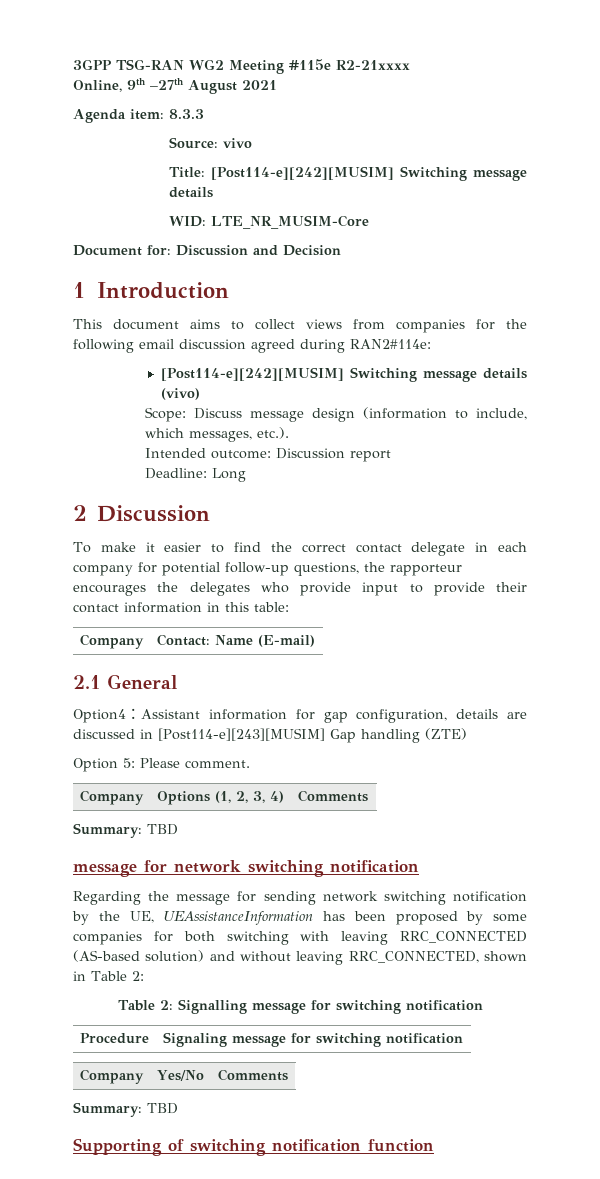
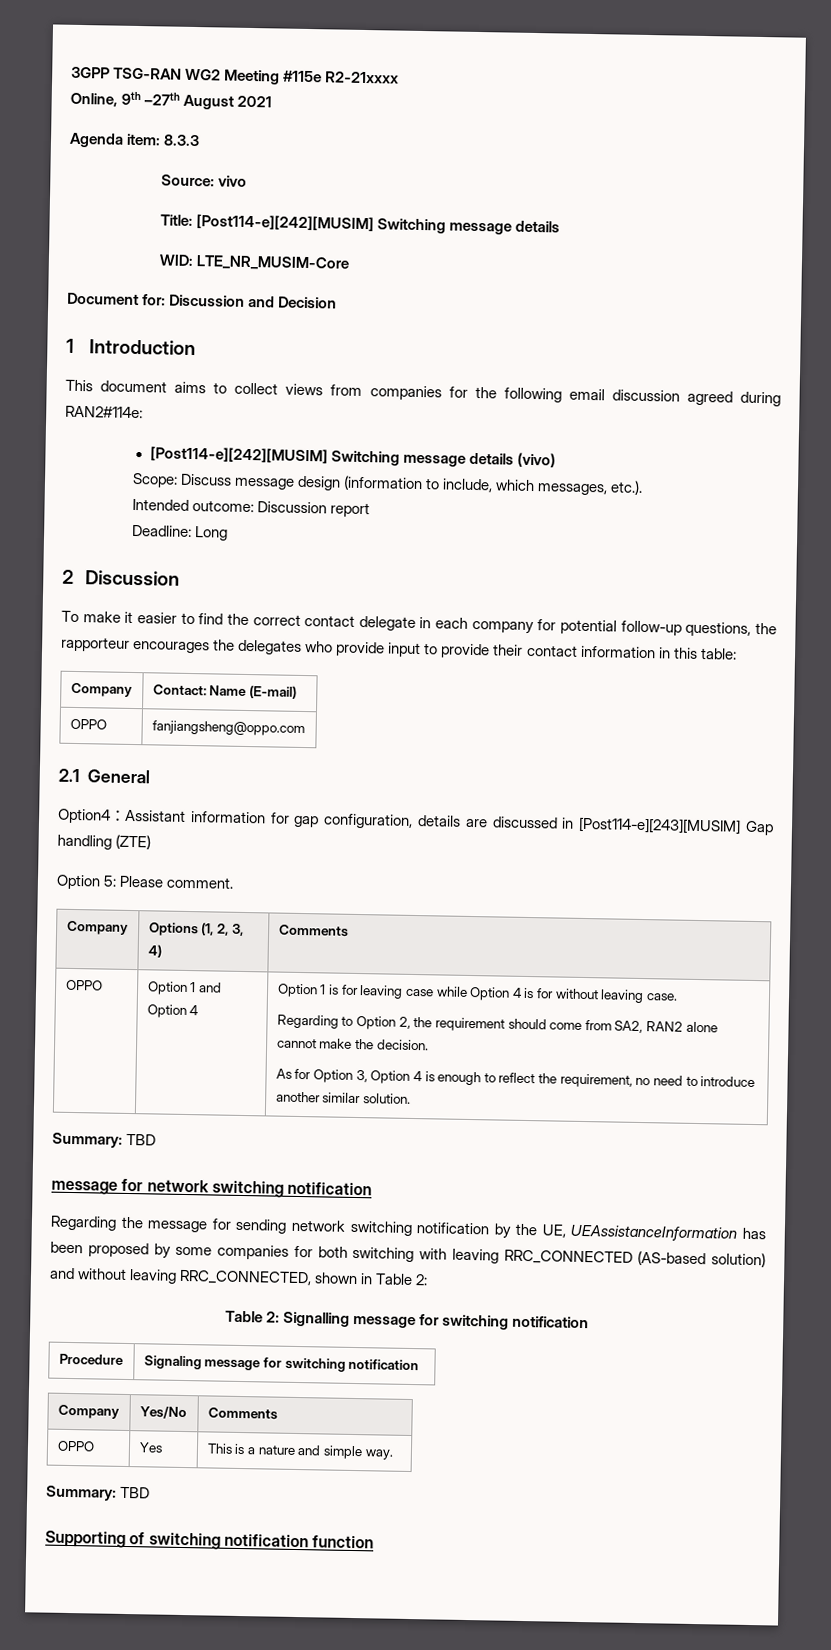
(315, 641) none -> [69,718,107,730] [151,720,305,737] // OPPO | fanjiangsheng@oppo.com
(368, 796) none -> [65,979,103,991] [146,981,222,995] [146,1004,199,1018] [276,983,679,1004] [276,1014,718,1034] [276,1038,429,1051] [275,1068,756,1088] [275,1091,411,1104] // OPPO | Option 1 and Option 4 | Option 1 is for leaving case while Option 4 is for without leaving case. // Regarding to Option 2, the requirement should come from SA2, RAN2 alone cannot make the decision. // As for Option 3, Option 4 is enough to reflect the requirement, no need to introduce another similar solution.
(288, 1075) none -> [56,1440,95,1452] [138,1442,163,1453] [206,1443,393,1460] // OPPO | Yes | This is a nature and simple way.

